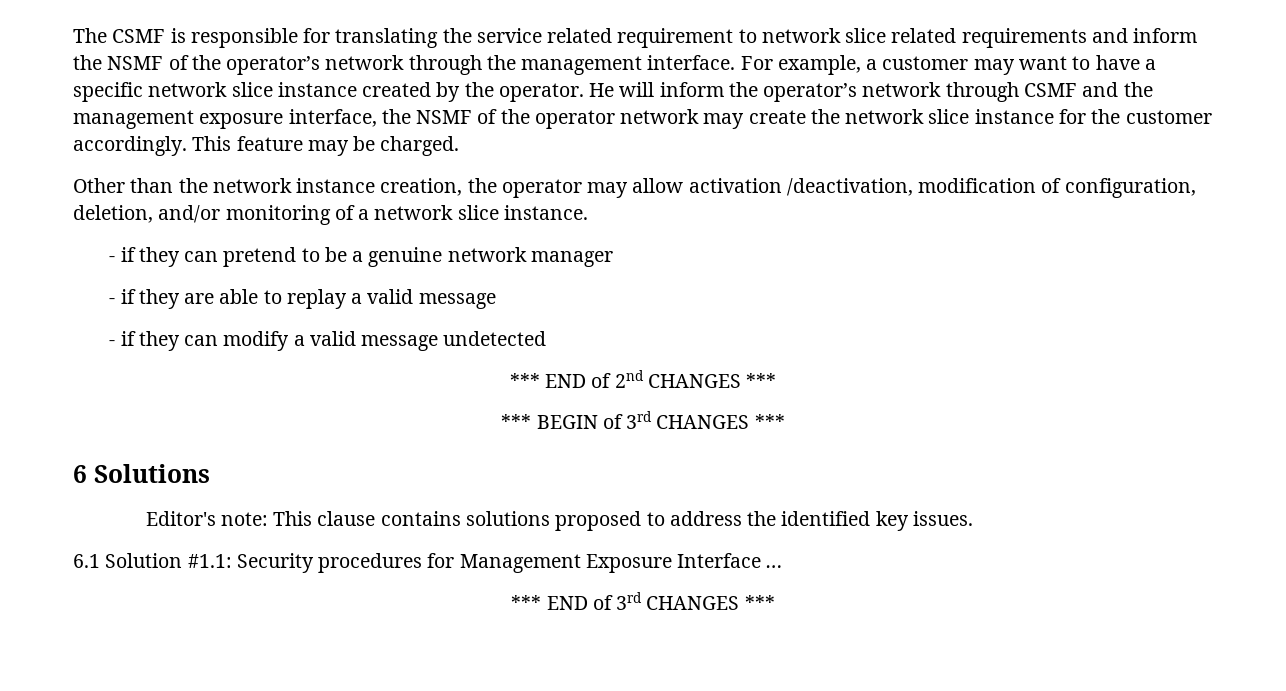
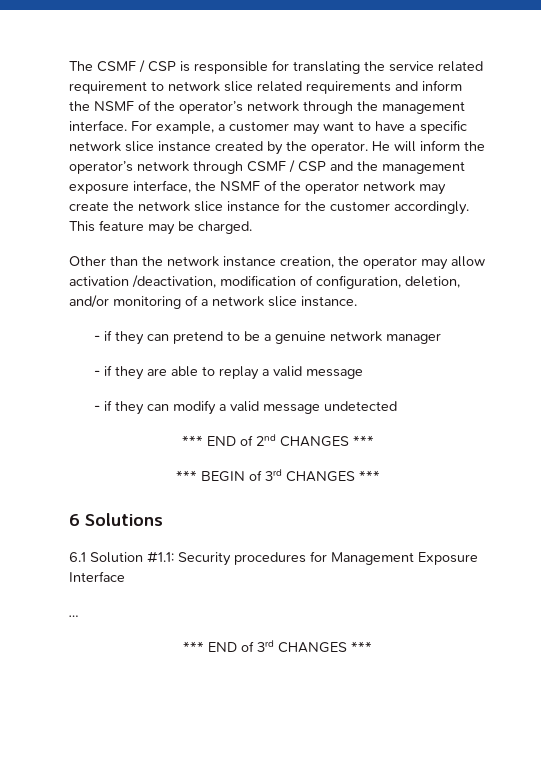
(166, 36) none -> [139,60,176,73] / CSP
(1077, 90) none -> [289,160,326,173] / CSP
[145,511,973,531] // Editor's note: This clause contains solutions proposed to address the identified key issues. -> (163, 519) none
(762, 560) none -> (125, 576) //

